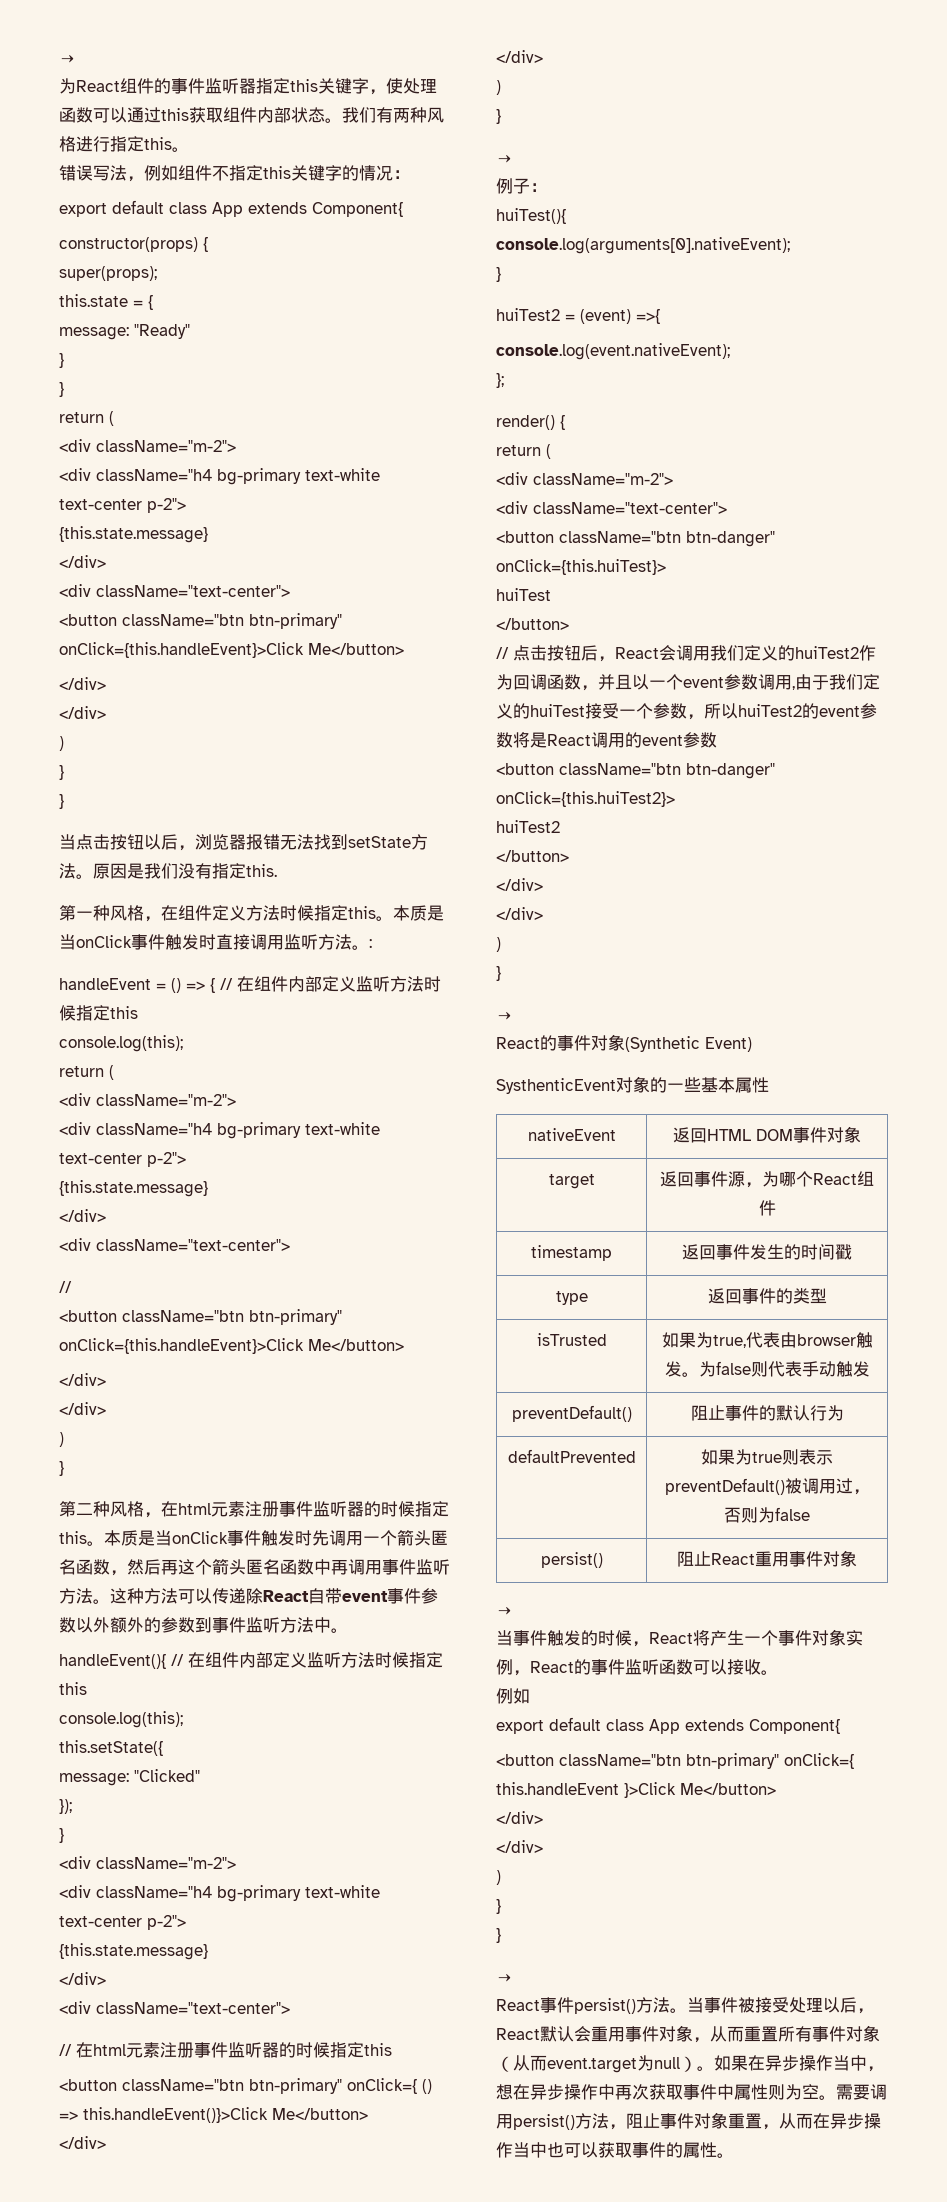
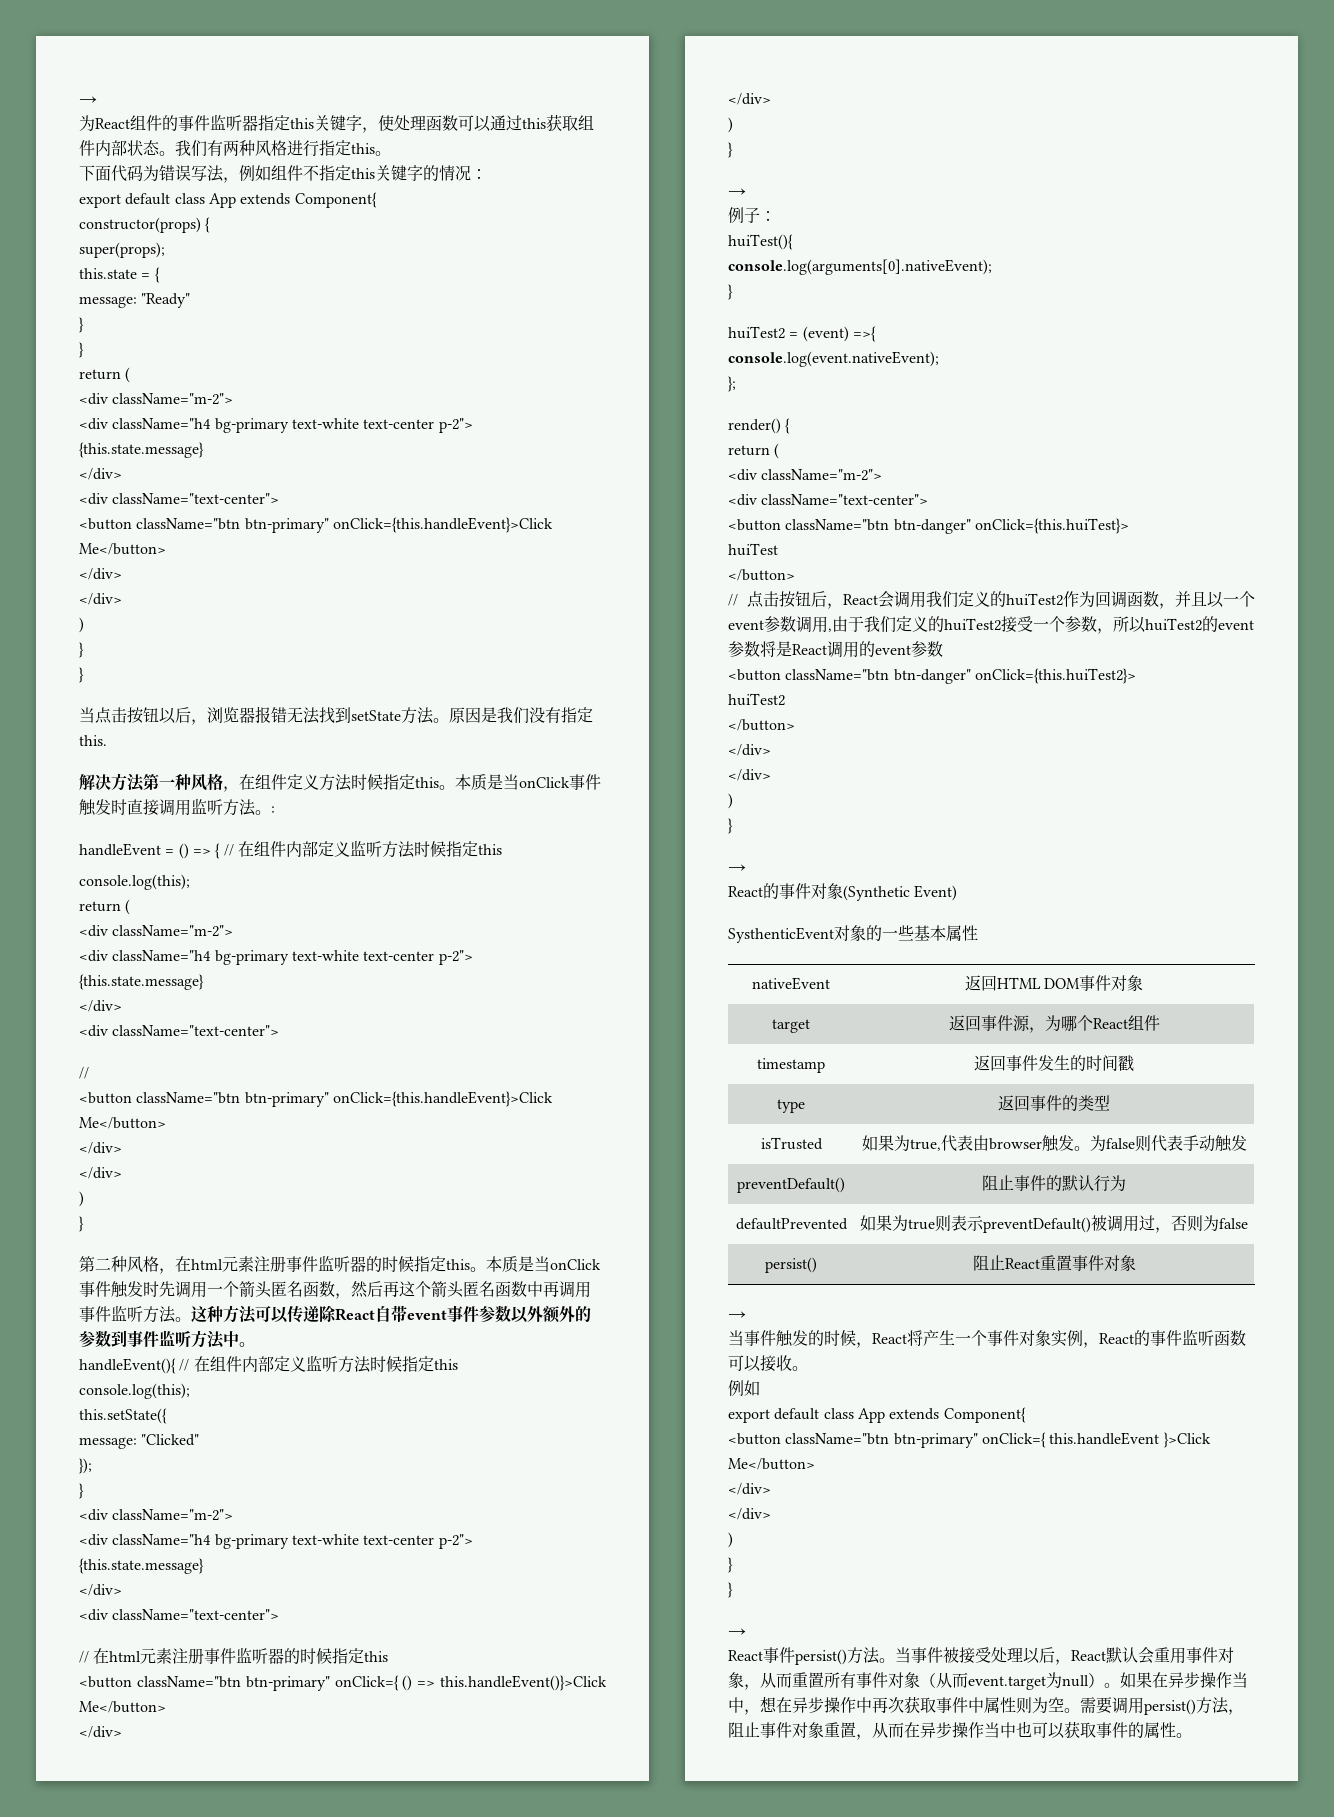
(189, 149) none -> [79,165,159,182] 下面代码为
(277, 870) none -> [79,773,145,792] 解决方法
[530,704,585,717] huiTest -> [944,618,1001,631] huiTest2
[772,1552,789,1567] 用 -> [1055,1255,1072,1271] 置

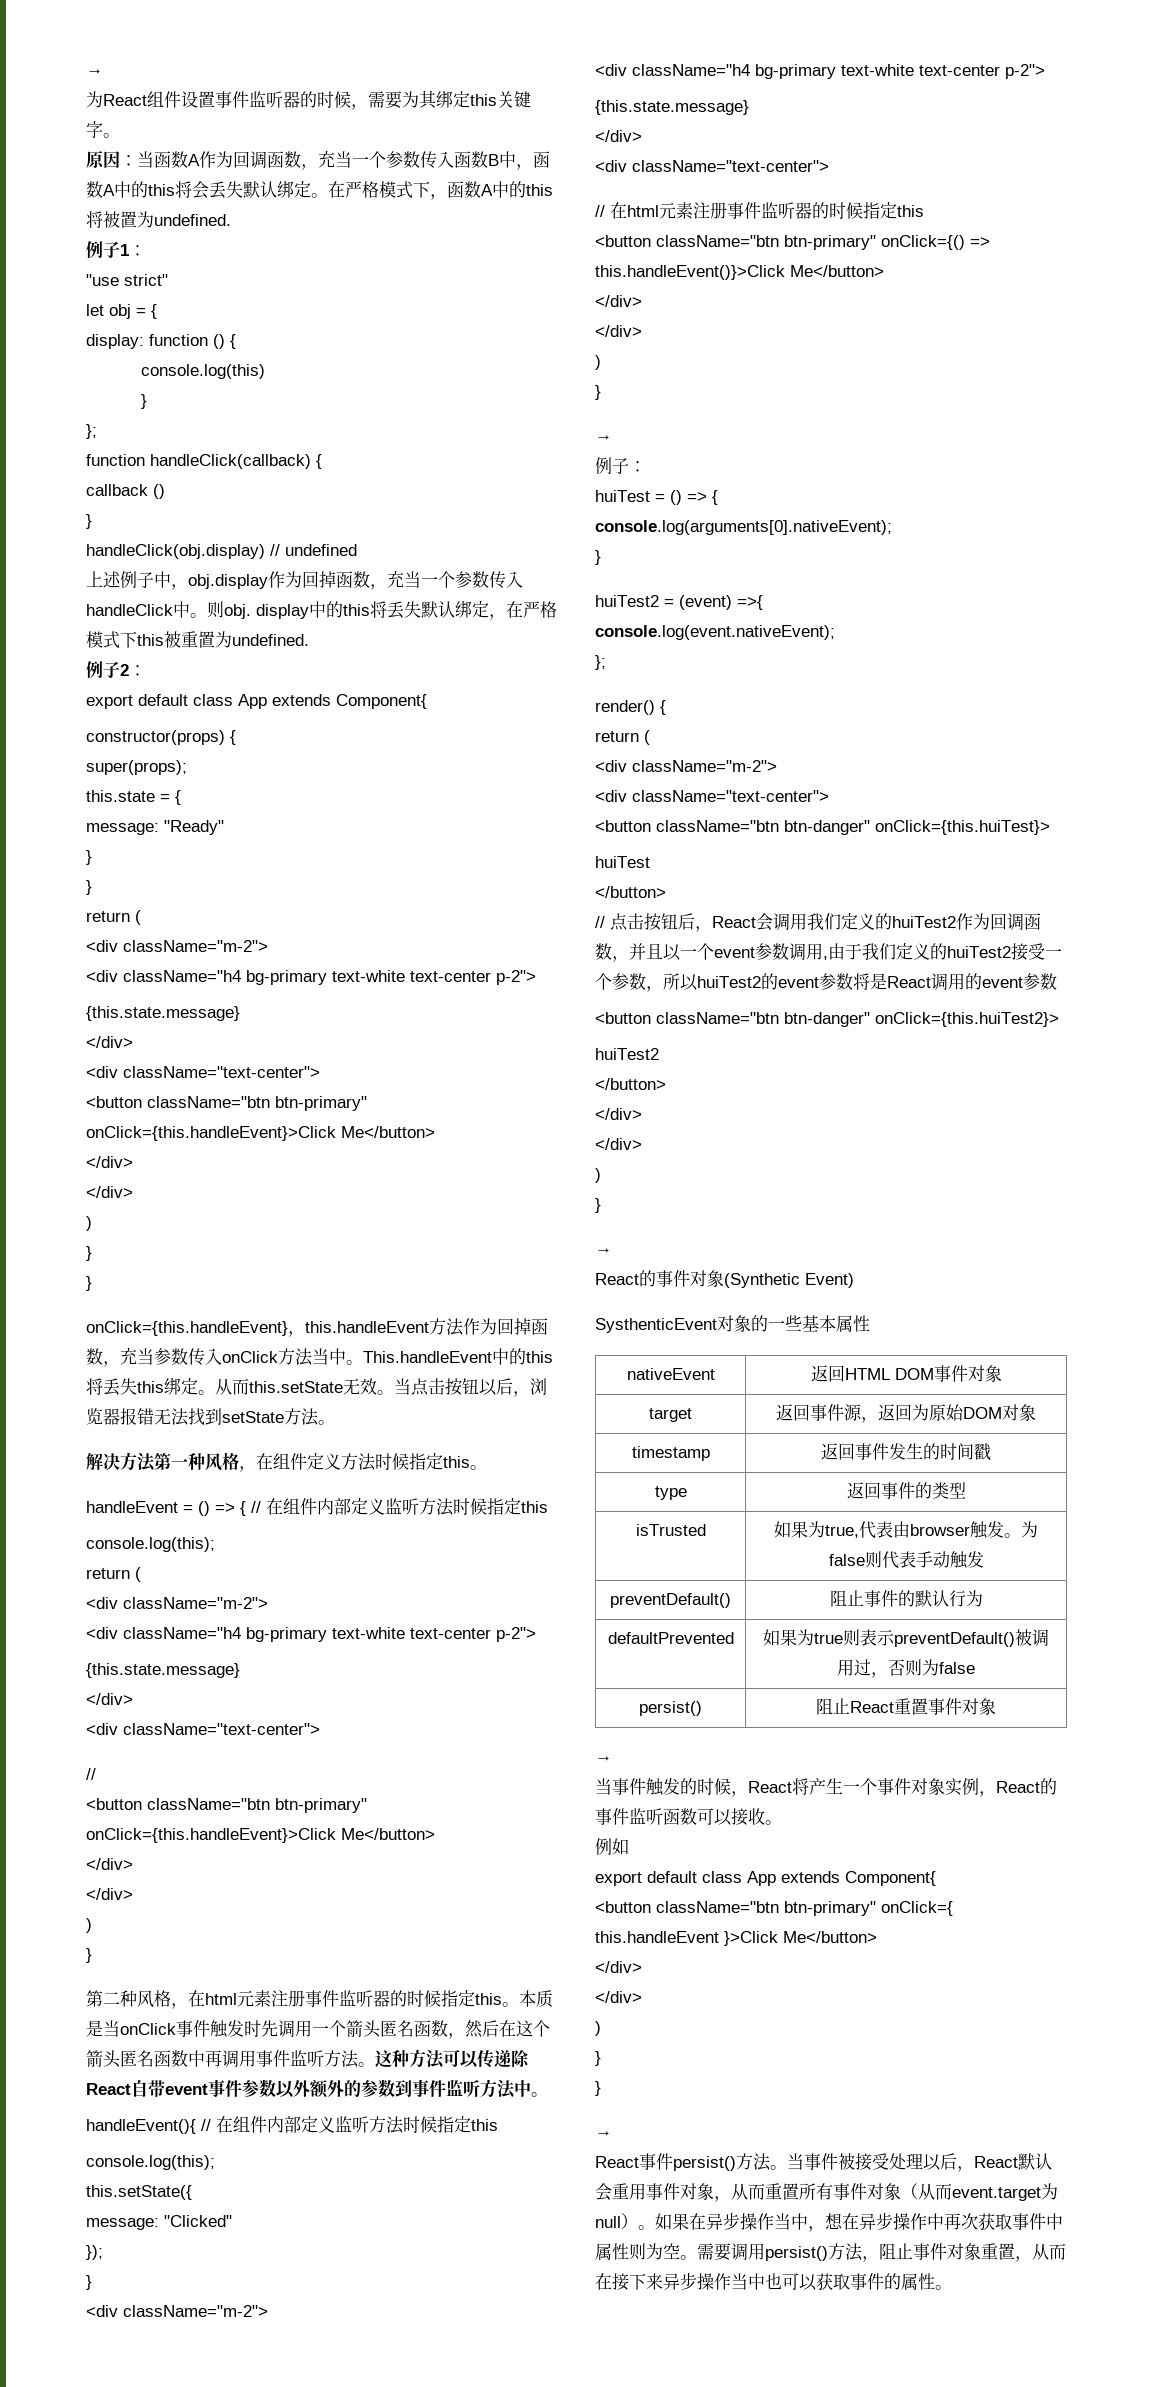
[162,114,594,133] [79,140,391,157] [79,165,471,183] 的事件监听器指定this关键字，使处理函数可以通过this获取组件内部状态。我们有两种风格进行指定this。 // 下面代码为错误写法，例如组件不指定this关键字的情况 -> [181,90,531,110] [86,121,120,138] [86,150,550,170] [86,180,553,200] [86,211,231,228] [86,241,146,258] [86,274,168,286] [86,304,157,319] [86,334,236,349] [141,364,266,379] [141,394,148,409] [86,424,97,439] [86,454,322,469] [86,484,165,499] [86,514,92,529] [86,544,357,559] [86,570,523,590] [86,600,557,620] [86,631,309,649] [86,661,129,678] 设置事件监听器的时候，需要为其绑定this关键字。 // 原因：当函数A作为回调函数，充当一个参数传入函数B中，函数A中的this将会丢失默认绑定。在严格模式下，函数A中的this将被置为undefined. // 例子1： // "use strict" // let obj = { // display: function () { // console.log(this) // } // }; // function handleClick(callback) { // callback () // } // handleClick(obj.display) // undefined // 上述例子中，obj.display作为回掉函数，充当一个参数传入handleClick中。则obj. display中的this将丢失默认绑定，在严格模式下this被重置为undefined. // 例子2
(84, 675) none -> [86,1318,548,1337] [86,1347,553,1367] [86,1377,394,1396] onClick={this.handleEvent}，this.handleEvent方法作为回掉函数，充当参数传入onClick方法当中。This.handleEvent中的this将丢失this绑定。从而this.setState无效。
[449,707,593,724] [79,735,107,746] 原因是我们没有指定this. -> (335, 1422) none
[455,774,601,791] [79,798,275,816] 本质是当onClick事件触发时直接调用监听方法。: -> (487, 1467) none
[383,1281,399,1297] 再 -> [499,2020,516,2037] 在
[334,1675,413,1691] onClick={ () -> [881,235,965,250] onClick={()
[728,234,793,250] huiTest(){ -> [595,490,718,505] huiTest = () => {
[1044,1015,1160,1032] 为哪个React组件 -> [878,1404,1036,1421] 返回为原始DOM对象
(920, 1730) none -> [612,2273,663,2291] 接下来

